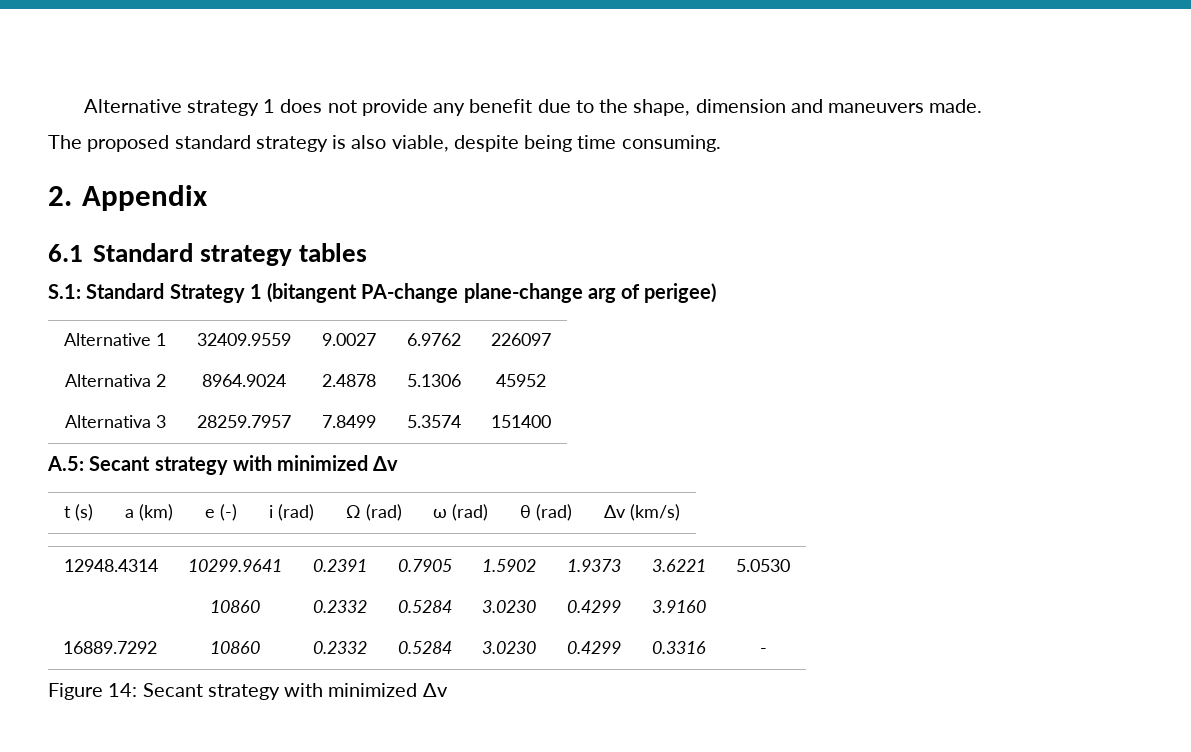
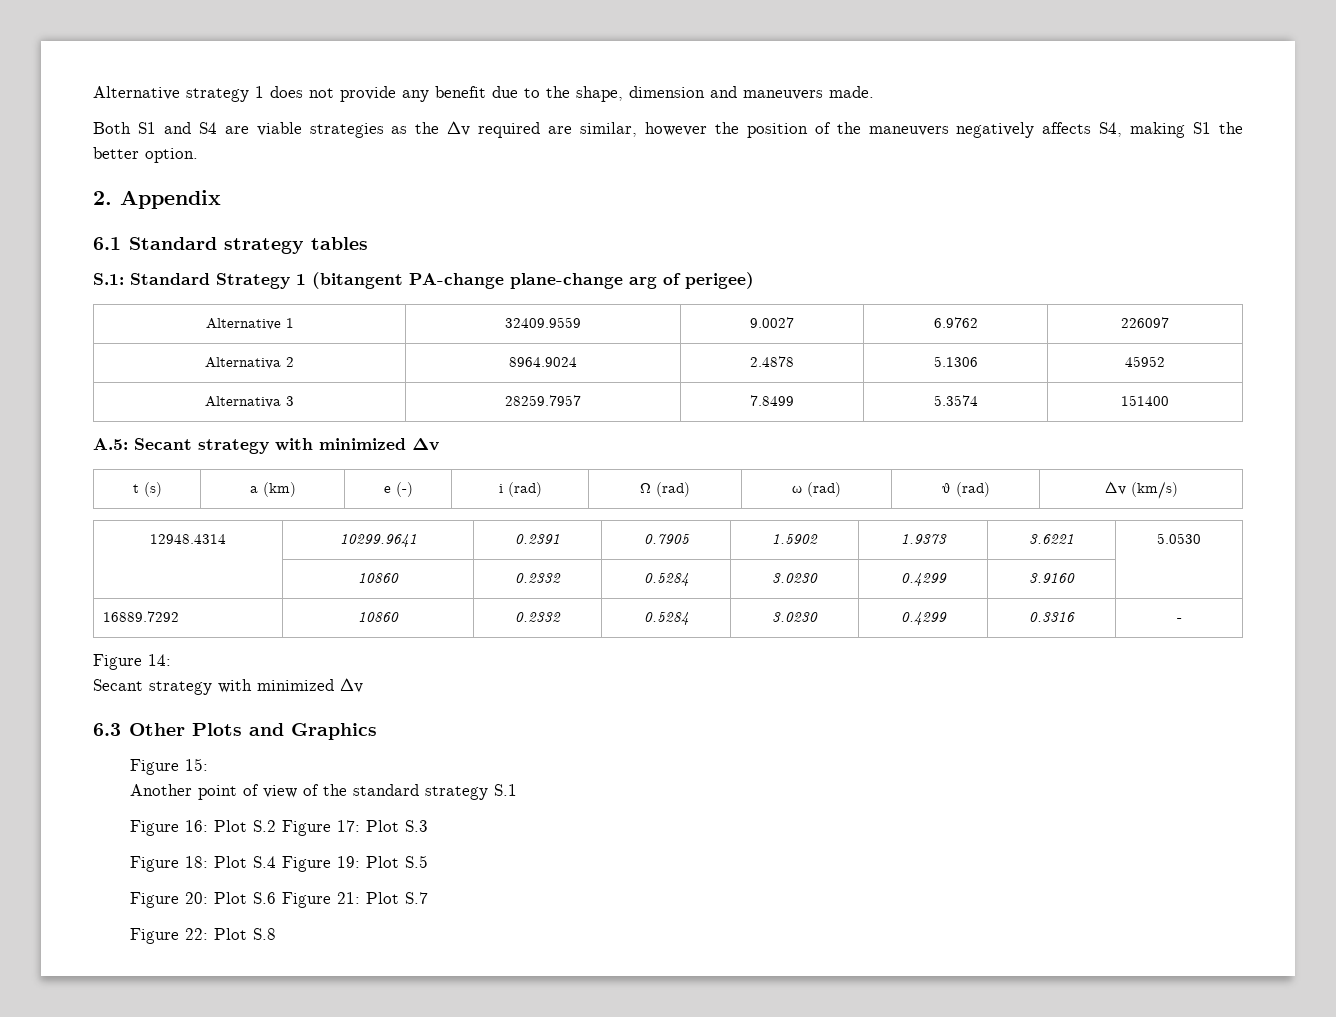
[48,135,721,152] The proposed standard strategy is also viable, despite being time consuming. -> [93,121,1243,138] [93,147,198,163] Both S1 and S4 are viable strategies as the Δv required are similar, however the position of the maneuvers negatively affects S4, making S1 the better option.
[142,683,448,700] Secant strategy with minimized Δv -> [93,678,363,695] [93,723,378,740] [129,758,208,775] [129,784,517,800] [129,820,428,836] [129,855,428,872] [129,892,428,908] [129,928,276,944] // Secant strategy with minimized Δv // 6.3 Other Plots and Graphics // Figure 15: // Another point of view of the standard strategy S.1 // Figure 16: Plot S.2 Figure 17: Plot S.3 // Figure 18: Plot S.4 Figure 19: Plot S.5 // Figure 20: Plot S.6 Figure 21: Plot S.7 // Figure 22: Plot S.8

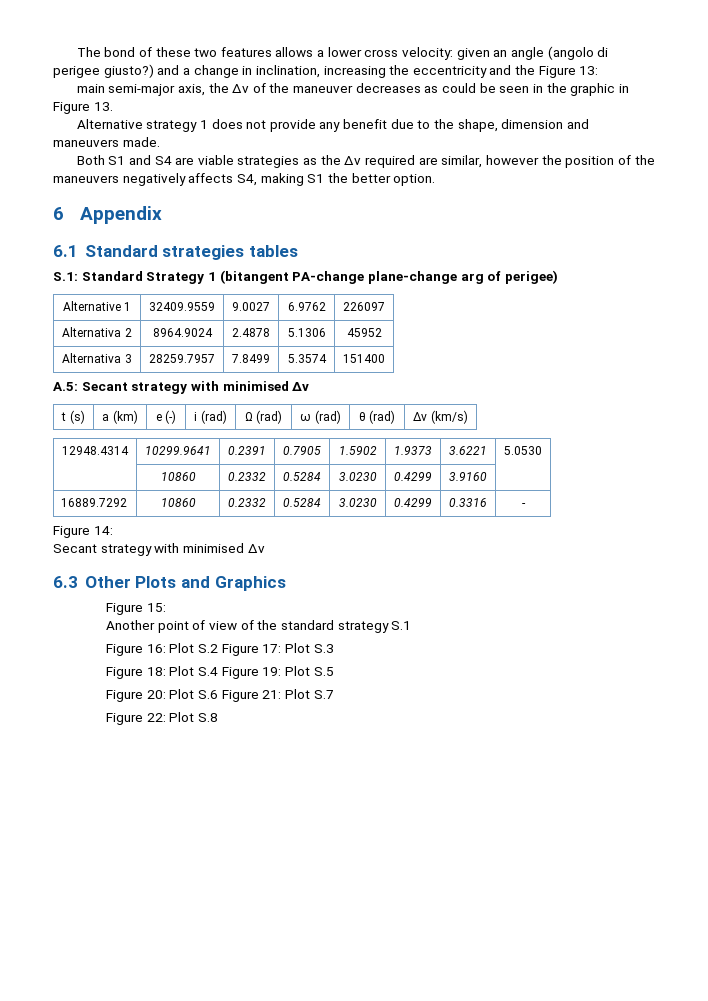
(93, 93) none -> [76,46,609,60] [53,64,599,78] [76,83,629,96] [53,102,113,114] The bond of these two features allows a lower cross velocity: given an angle (angolo di perigee giusto?) and a change in inclination, increasing the eccentricity and the Figure 13: // main semi-major axis, the Δv of the maneuver decreases as could be seen in the graphic in Figure 13. //
[93,191,112,205] 2. -> [53,207,64,220] 6
[224,238,305,254] strategy -> [162,245,245,260] strategies
[319,438,406,450] minimized -> [222,381,289,391] minimised
[257,679,334,691] minimized -> [182,543,244,553] minimised

